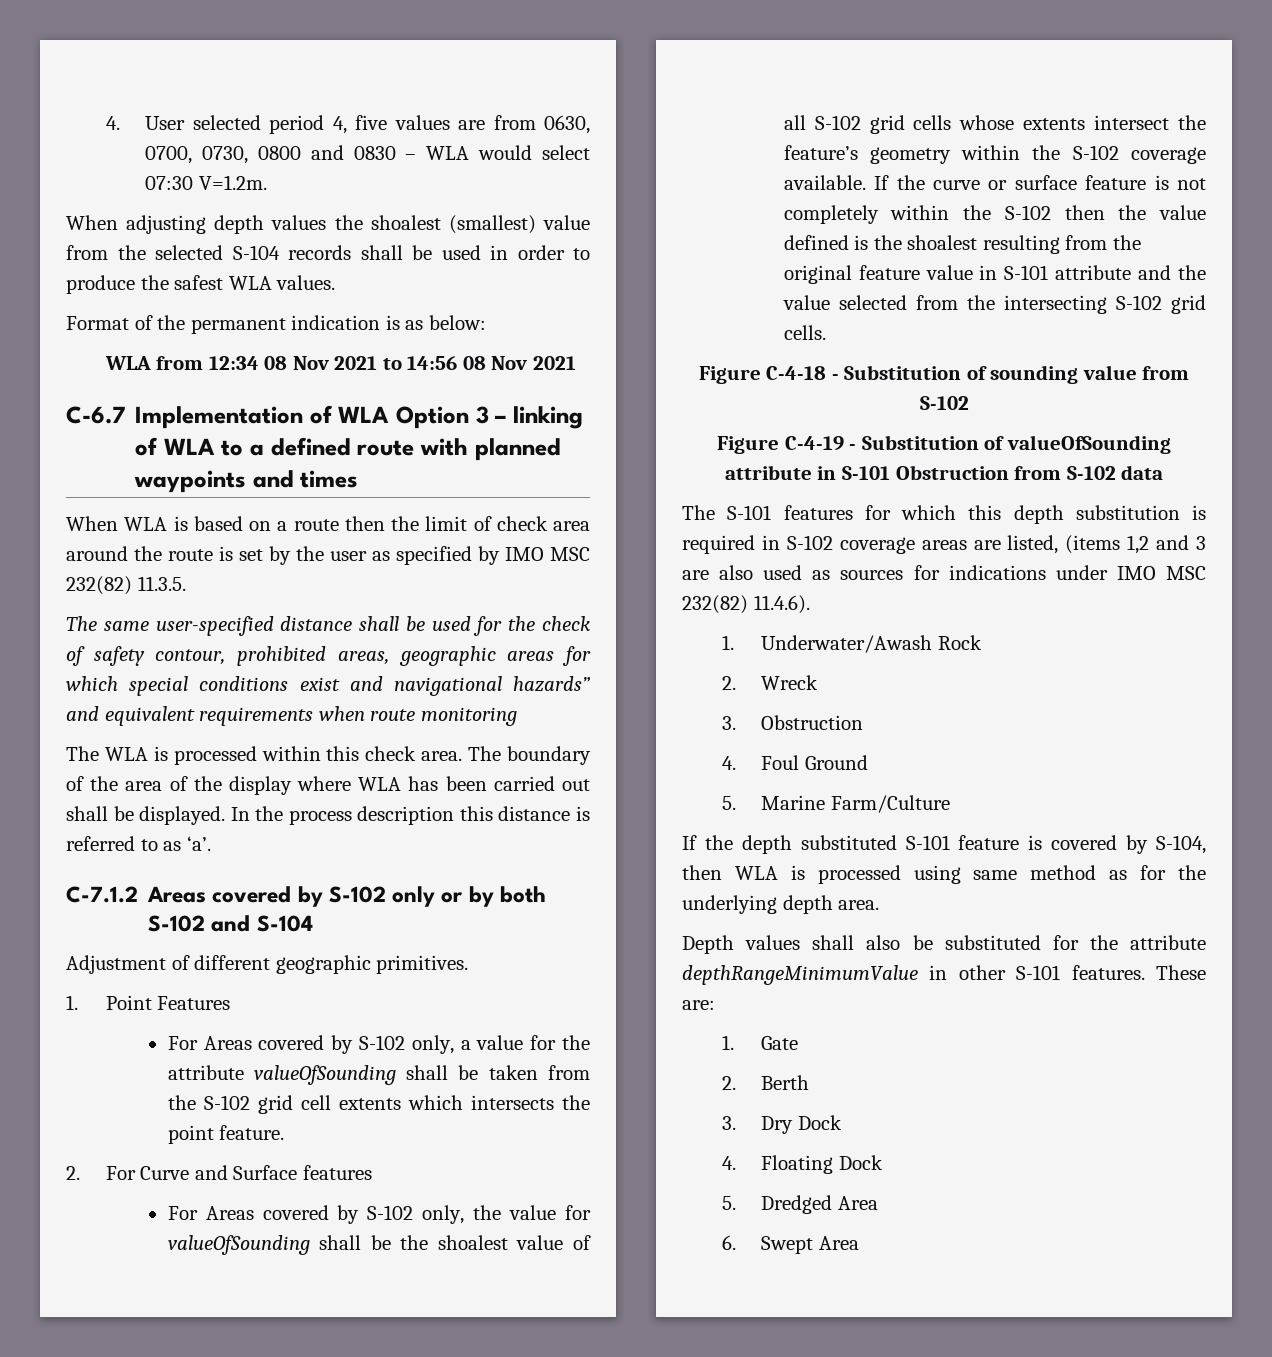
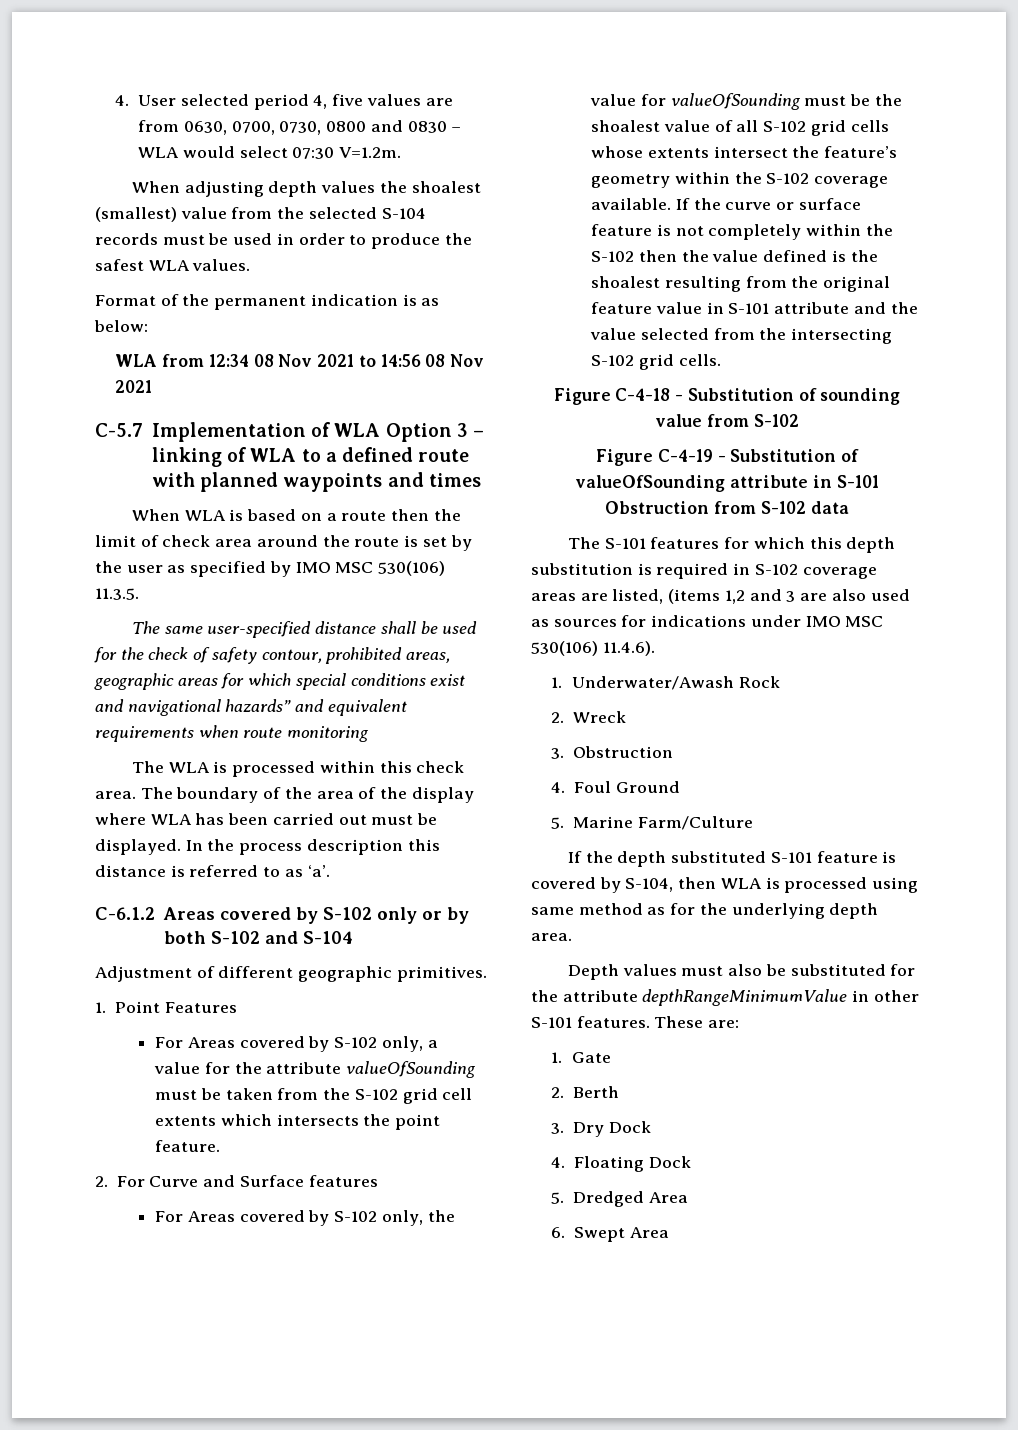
[360,245,403,260] shall -> [162,235,205,245] must
[66,406,125,424] C-6.7 -> [95,423,143,437] C-5.7
[66,576,132,595] 232(82) -> [378,561,446,576] 530(106)
[66,806,108,821] shall -> [371,815,414,825] must
[66,886,138,903] C-7.1.2 -> [95,907,155,920] C-6.1.2
[406,1065,449,1080] shall -> [155,1090,198,1100] must
[319,1235,362,1250] shall -> [804,96,847,106] must
[682,595,748,614] 232(82) -> [531,641,598,656] 530(106)
[812,935,855,950] shall -> [681,966,724,976] must

